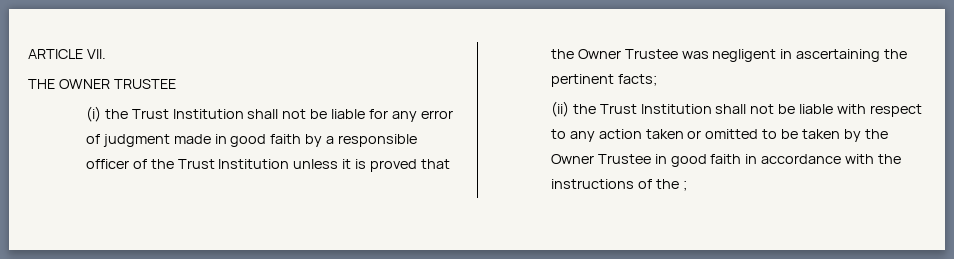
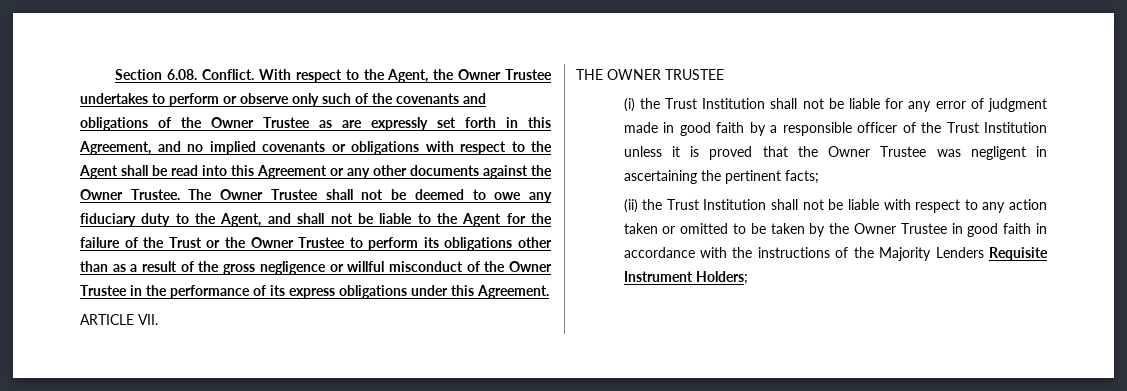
(28, 54) none -> [115,69,552,83] [80,93,486,107] [80,117,551,131] [79,141,552,155] [79,165,552,179] [80,189,553,203] [80,213,552,227] [80,237,552,251] [80,261,552,275] [80,285,549,299] Section 6.08. Conflict. With respect to the Agent, the Owner Trustee undertakes to perform or observe only such of the covenants and obligations of the Owner Trustee as are expressly set forth in this Agreement, and no implied covenants or obligations with respect to the Agent shall be read into this Agreement or any other documents against the Owner Trustee. The Owner Trustee shall not be deemed to owe any fiduciary duty to the Agent, and shall not be liable to the Agent for the failure of the Trust or the Owner Trustee to perform its obligations other than as a result of the gross negligence or willful misconduct of the Owner Trustee in the performance of its express obligations under this Agreement. //
[682,180,687,191] ; -> [879,247,1048,261] [623,271,748,285] Majority Lenders Requisite Instrument Holders;

